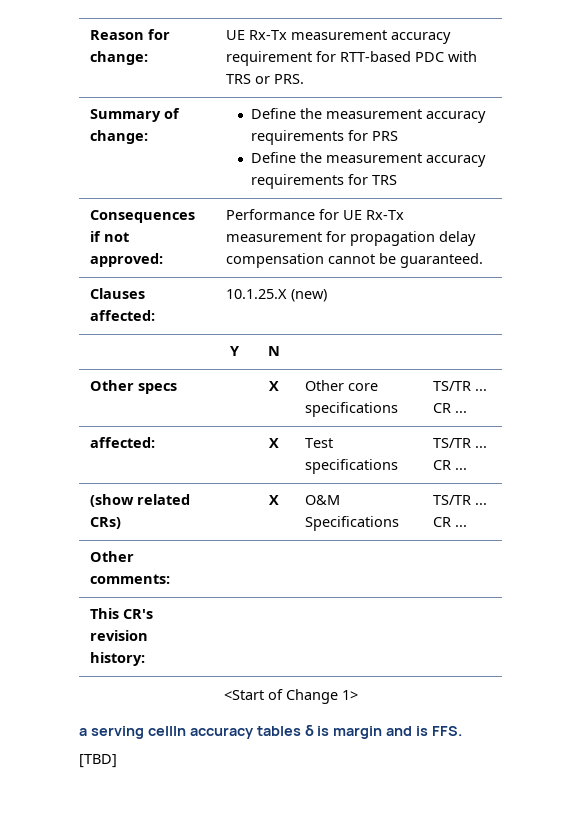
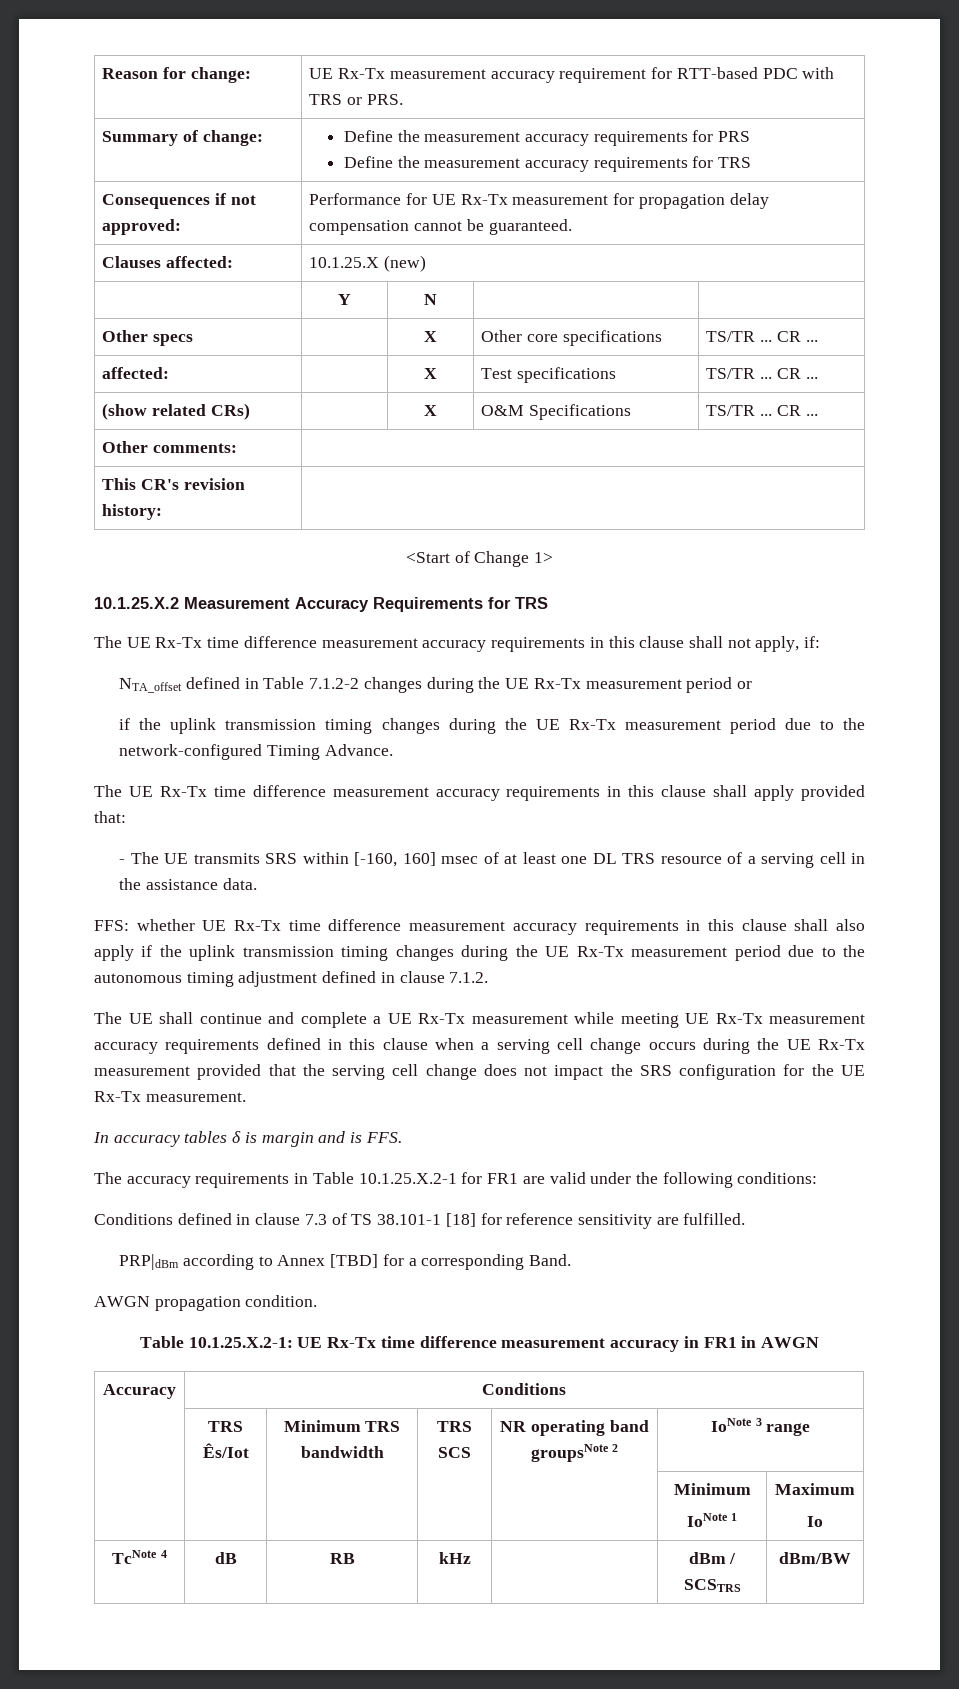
[79,726,186,739] a serving cellIn -> [94,597,548,612] [94,636,821,652] [119,677,752,693] [119,718,865,734] [119,744,393,760] [94,785,865,801] [94,811,126,823] [119,852,866,868] [119,878,257,890] [94,919,866,935] [94,945,865,961] [94,971,489,987] [94,1012,865,1028] [94,1038,866,1054] [94,1064,865,1080] [94,1091,246,1102] [93,1132,109,1143] 10.1.25.X.2 Measurement Accuracy Requirements for TRS // The UE Rx-Tx time difference measurement accuracy requirements in this clause shall not apply, if: // NTA_offset defined in Table 7.1.2-2 changes during the UE Rx-Tx measurement period or // if the uplink transmission timing changes during the UE Rx-Tx measurement period due to the network-configured Timing Advance. // The UE Rx-Tx time difference measurement accuracy requirements in this clause shall apply provided that: // - The UE transmits SRS within [-160, 160] msec of at least one DL TRS resource of a serving cell in the assistance data. // FFS: whether UE Rx-Tx time difference measurement accuracy requirements in this clause shall also apply if the uplink transmission timing changes during the UE Rx-Tx measurement period due to the autonomous timing adjustment defined in clause 7.1.2. // The UE shall continue and complete a UE Rx-Tx measurement while meeting UE Rx-Tx measurement accuracy requirements defined in this clause when a serving cell change occurs during the UE Rx-Tx measurement provided that the serving cell change does not impact the SRS configuration for the UE Rx-Tx measurement. // In
[79,754,117,768] [TBD] -> [94,1172,818,1188] [94,1213,746,1229] [119,1254,572,1270] [94,1295,318,1311] [140,1336,819,1352] [103,1384,176,1399] [482,1383,566,1395] [208,1421,243,1432] [202,1443,249,1458] [283,1420,401,1432] [300,1446,384,1458] [437,1421,472,1432] [438,1447,471,1458] [500,1420,649,1436] [530,1444,619,1462] [710,1418,811,1436] [673,1483,751,1495] [686,1513,738,1527] [775,1483,855,1495] [807,1516,823,1527] [112,1550,167,1564] [214,1552,237,1564] [329,1553,355,1564] [438,1552,471,1564] [688,1552,737,1564] [683,1579,741,1592] [779,1552,851,1564] The accuracy requirements in Table 10.1.25.X.2-1 for FR1 are valid under the following conditions: // Conditions defined in clause 7.3 of TS 38.101-1 [18] for reference sensitivity are fulfilled. // PRP|dBm according to Annex [TBD] for a corresponding Band. // AWGN propagation condition. // Table 10.1.25.X.2-1: UE Rx-Tx time difference measurement accuracy in FR1 in AWGN // Accuracy | Conditions // | TRS Ês/Iot | Minimum TRS bandwidth | TRS SCS | NR operating band groupsNote 2 | IoNote 3 range // | | | | | Minimum // IoNote 1 | Maximum // Io // TcNote 4 | dB | RB | kHz | | dBm / SCSTRS | dBm/BW

